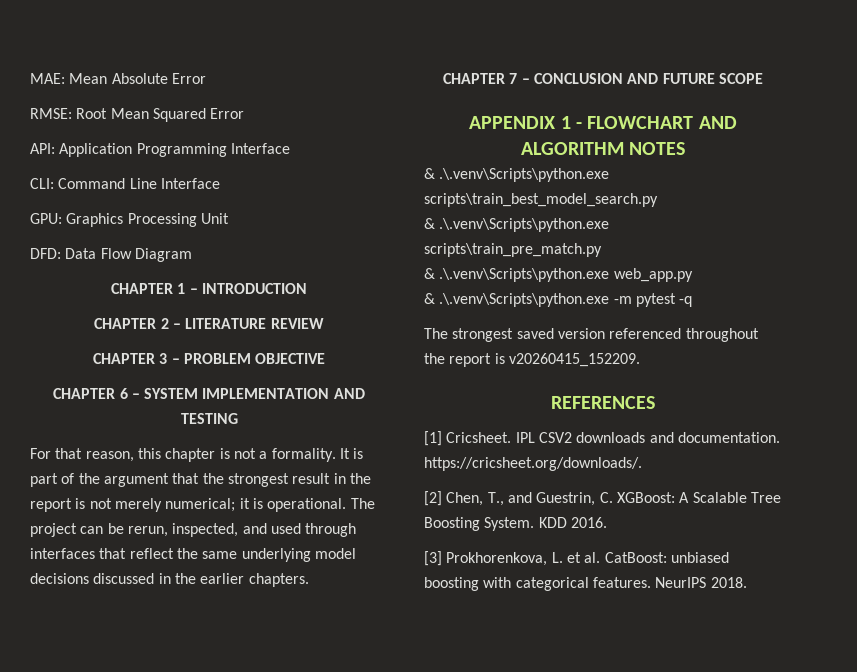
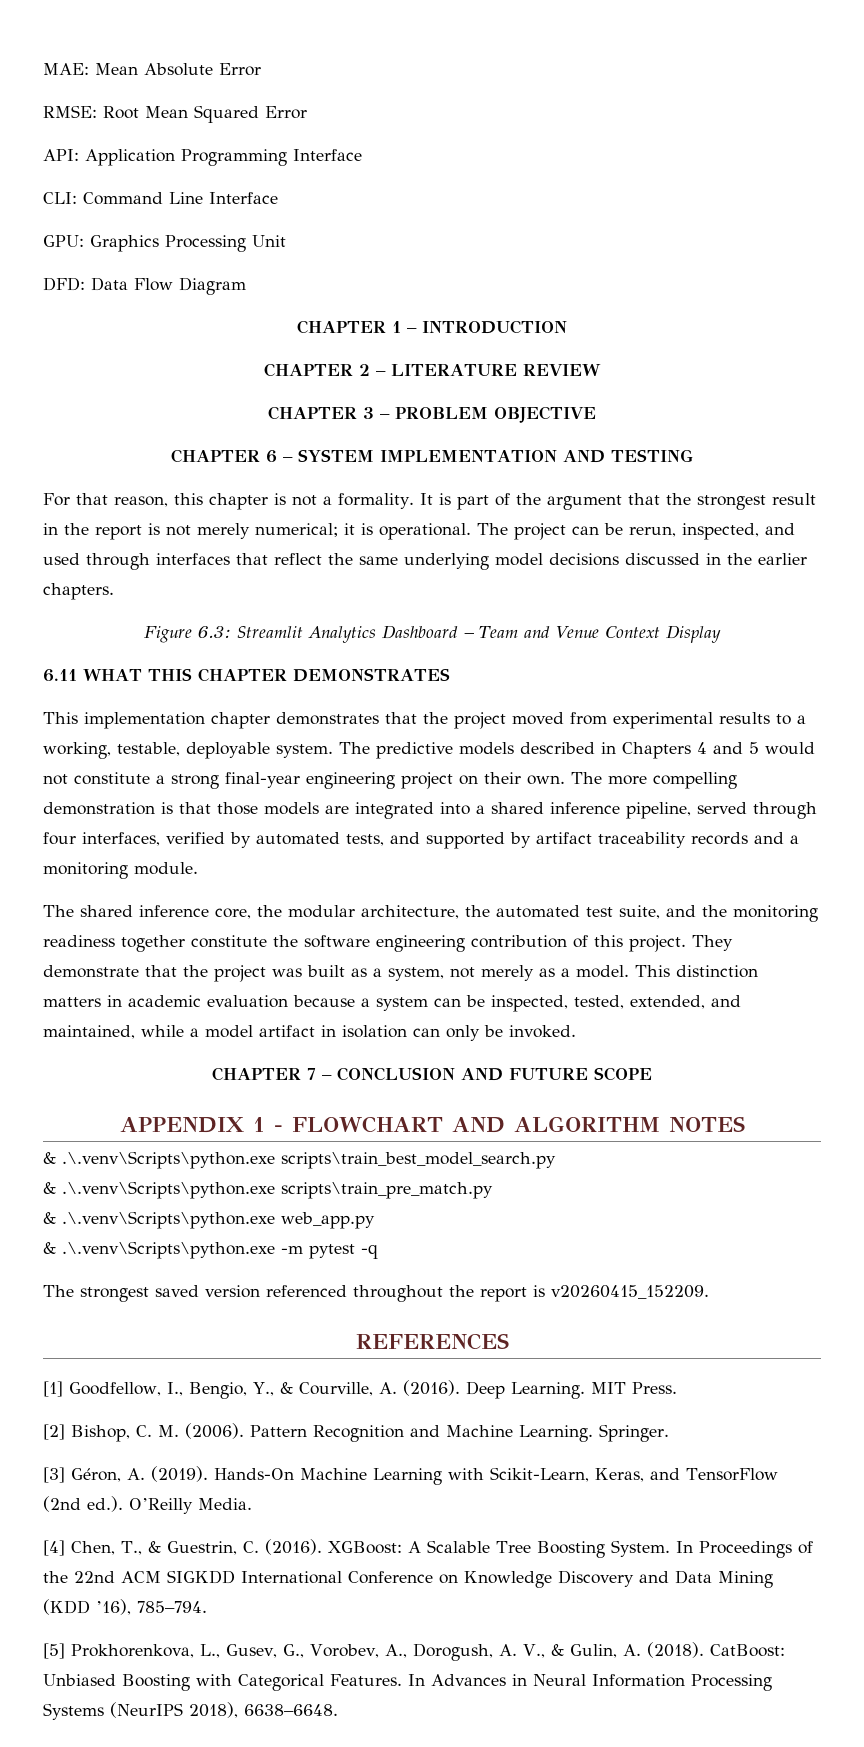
(309, 580) none -> [143,625,722,643] [43,668,450,682] [43,712,806,729] [43,742,815,759] [43,772,737,789] [43,802,817,819] [43,832,799,849] [43,862,198,879] [43,905,818,922] [43,935,733,952] [43,965,758,982] [43,995,741,1012] [43,1025,576,1041] // Figure 6.3: Streamlit Analytics Dashboard – Team and Venue Context Display // 6.11 WHAT THIS CHAPTER DEMONSTRATES // This implementation chapter demonstrates that the project moved from experimental results to a working, testable, deployable system. The predictive models described in Chapters 4 and 5 would not constitute a strong final-year engineering project on their own. The more compelling demonstration is that those models are integrated into a shared inference pipeline, served through four interfaces, verified by automated tests, and supported by artifact traceability records and a monitoring module. // The shared inference core, the modular architecture, the automated test suite, and the monitoring readiness together constitute the software engineering contribution of this project. They demonstrate that the project was built as a system, not merely as a model. This distinction matters in academic evaluation because a system can be inspected, tested, extended, and maintained, while a model artifact in isolation can only be invoked.
[446,432,780,443] [424,457,642,471] [424,491,442,506] Cricsheet. IPL CSV2 downloads and documentation. https://cricsheet.org/downloads/. // [2] -> [69,1380,677,1399] [43,1423,669,1442] [43,1466,778,1485] [43,1496,252,1514] [43,1540,65,1556] Goodfellow, I., Bengio, Y., & Courville, A. (2016). Deep Learning. MIT Press. // [2] Bishop, C. M. (2006). Pattern Recognition and Machine Learning. Springer. // [3] Géron, A. (2019). Hands-On Machine Learning with Scikit-Learn, Keras, and TensorFlow (2nd ed.). O’Reilly Media. // [4]
[507,492,532,503] and -> [147,1541,161,1553] &
(613, 497) none -> [264,1539,322,1555] (2016).
[538,517,607,528] [424,551,729,566] [424,577,747,591] KDD 2016. // [3] Prokhorenkova, L. et al. CatBoost: unbiased boosting with categorical features. NeurIPS 2018. -> [675,1541,813,1558] [43,1570,773,1588] [43,1599,207,1615] [43,1642,785,1661] [43,1674,772,1691] [43,1702,338,1720] In Proceedings of the 22nd ACM SIGKDD International Conference on Knowledge Discovery and Data Mining (KDD ’16), 785–794. // [5] Prokhorenkova, L., Gusev, G., Vorobev, A., Dorogush, A. V., & Gulin, A. (2018). CatBoost: Unbiased Boosting with Categorical Features. In Advances in Neural Information Processing Systems (NeurIPS 2018), 6638–6648.

